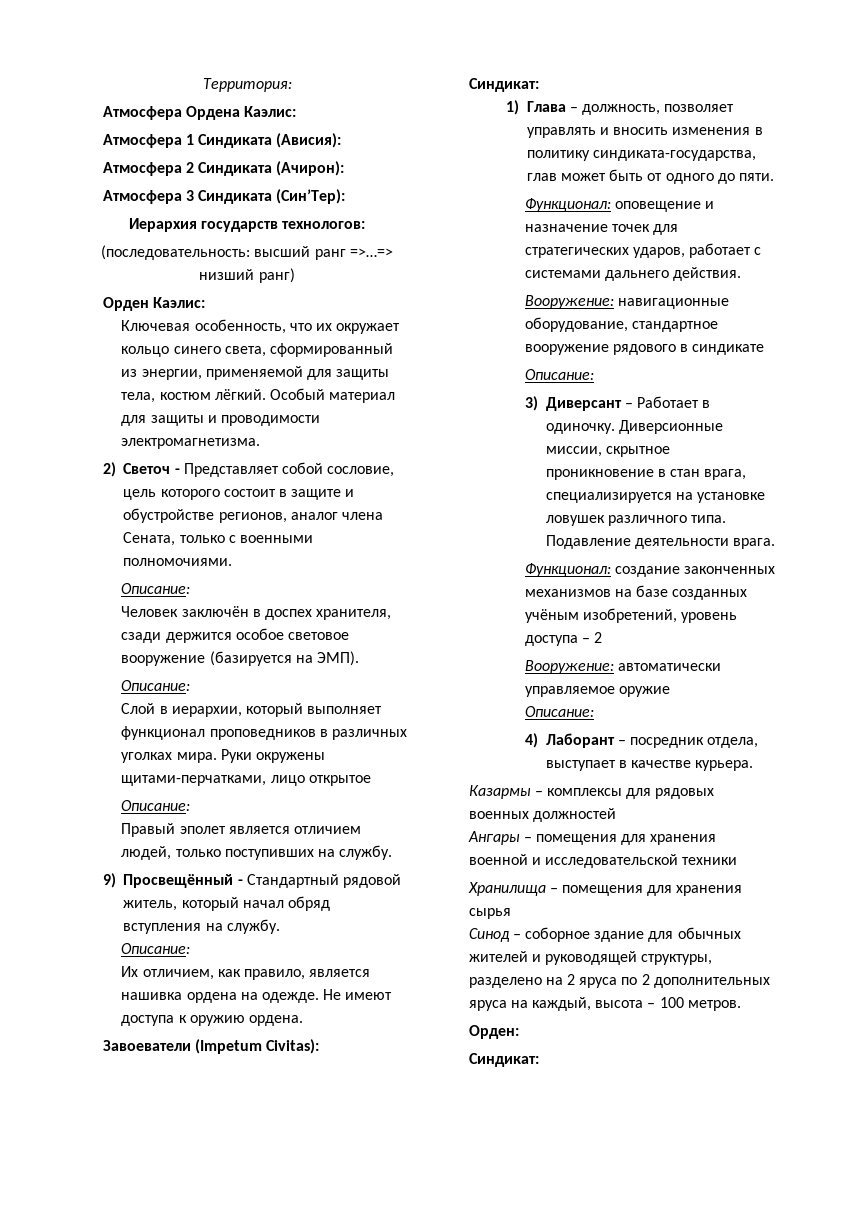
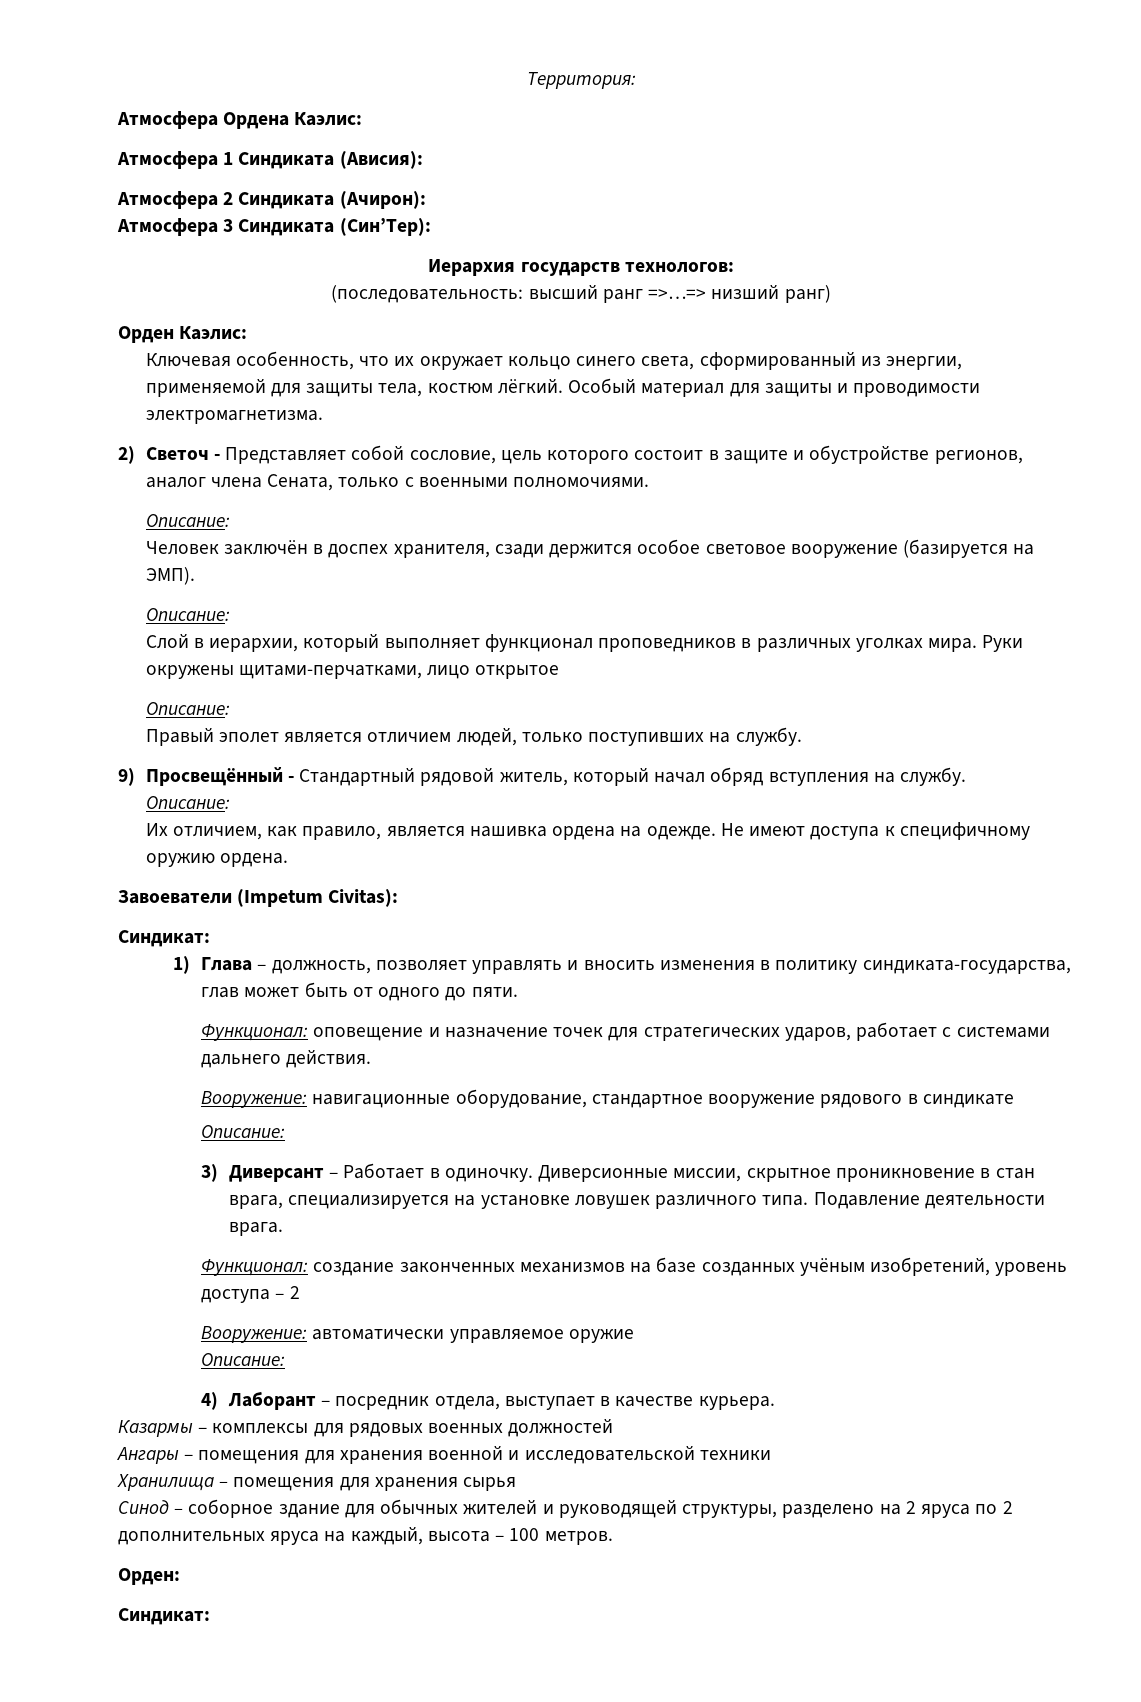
(187, 1019) none -> [899,822,1030,840] специфичному

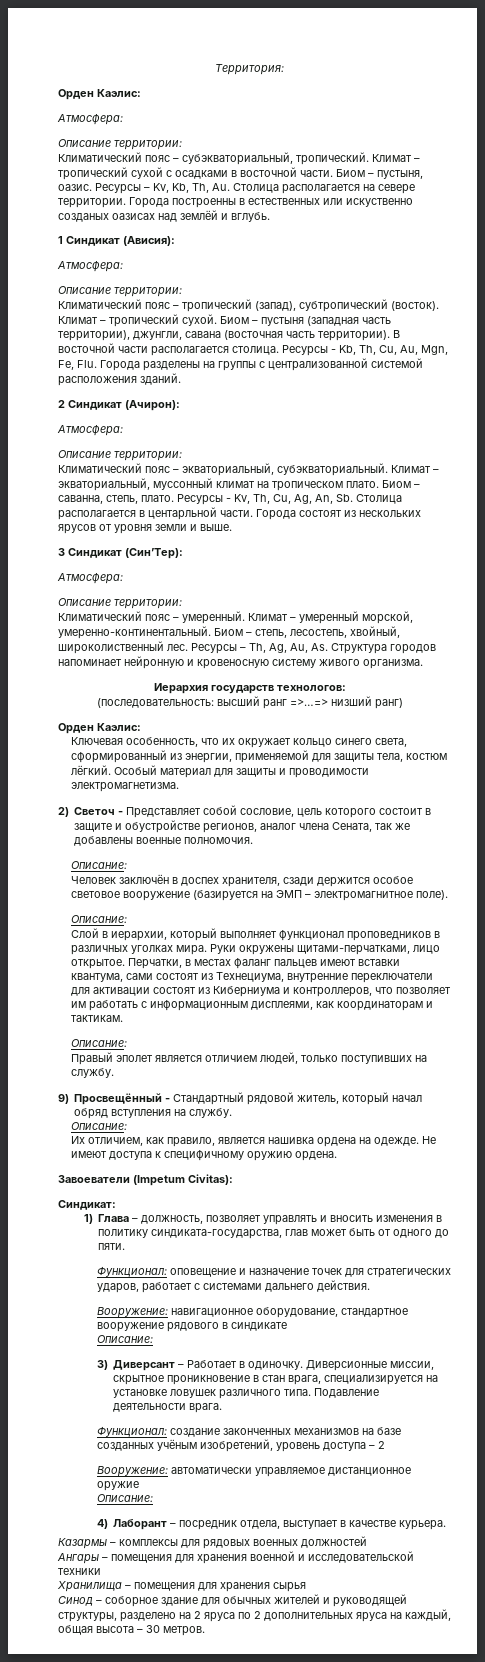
[116,111,363,129] [116,151,423,169] [116,191,426,209] [116,218,431,236] Атмосфера Ордена Каэлис: // Атмосфера 1 Синдиката (Ависия): // Атмосфера 2 Синдиката (Ачирон): // Атмосфера 3 Синдиката (Син’Тер): -> [57,89,141,100] [56,114,123,125] [57,139,182,150] [57,152,420,165] [57,167,423,180] [57,183,415,194] [57,197,413,208] [57,210,270,222] [57,236,175,246] [56,261,123,272] [57,286,182,297] [57,299,439,312] [57,314,391,327] [57,330,400,341] [57,343,448,356] [57,358,423,371] [57,373,181,386] [57,400,180,411] [56,425,123,436] [57,450,182,461] [57,463,439,476] [57,478,420,491] [57,494,402,505] [57,507,421,520] [57,524,232,534] [57,548,183,559] [56,573,123,584] [57,598,182,609] [57,611,413,624] [57,626,400,639] [57,641,436,654] [57,656,423,669] Орден Каэлис: // Атмосфера: // Описание территории: // Климатический пояс – субэкваториальный, тропический. Климат – тропический сухой с осадками в восточной части. Биом – пустыня, оазис. Ресурсы – Kv, Kb, Th, Au. Столица располагается на севере территории. Города построенны в естественных или искуственно созданых оазисах над землёй и вглубь. // 1 Синдикат (Ависия): // Атмосфера: // Описание территории: // Климатический пояс – тропический (запад), субтропический (восток). Климат – тропический сухой. Биом – пустыня (западная часть территории), джунгли, савана (восточная часть территории). В восточной части располагается столица. Ресурсы - Kb, Th, Cu, Au, Mgn, Fe, Flu. Города разделены на группы с централизованной системой расположения зданий. // 2 Синдикат (Ачирон): // Атмосфера: // Описание территории: // Климатический пояс – экваториальный, субэкваториальный. Климат – экваториальный, муссонный климат на тропическом плато. Биом – саванна, степь, плато. Ресурсы - Kv, Th, Cu, Ag, An, Sb. Столица располагается в центарльной части. Города состоят из нескольких ярусов от уровня земли и выше. // 3 Синдикат (Син’Тер): // Атмосфера: // Описание территории: // Климатический пояс – умеренный. Климат – умеренный морской, умеренно-континентальный. Биом – степь, лесостепь, хвойный, широколиственный лес. Ресурсы – Th, Ag, Au, As. Структура городов напоминает нейронную и кровеносную систему живого организма.
[338,477,650,488] только с военными полномочиями. -> [375,823,411,830] [74,836,254,846] так же добавлены военные полномочия.
[145,567,195,585] ЭМП). -> [275,890,448,901] ЭМП – электромагнитное поле).
[475,665,560,679] открытое -> [70,958,400,969] [70,972,433,983] [70,986,451,997] [70,1000,433,1011] [70,1015,123,1022] открытое. Перчатки, в местах фаланг пальцев имеют вставки квантума, сами состоят из Технециума, внутренние переключатели для активации состоят из Киберниума и контроллеров, что позволяет им работать с информационным дисплеями, как координаторам и тактикам.
[312,1094,451,1108] навигационные -> [170,1308,253,1317] навигационное
(564, 1336) none -> [327,1467,411,1476] дистанционное
(423, 1535) none -> [57,1625,93,1635] общая
[509,1528,540,1541] 100 -> [145,1625,160,1633] 30
[117,1568,180,1585] [117,1608,210,1625] // Орден: // Синдикат: -> (205, 1631) none

